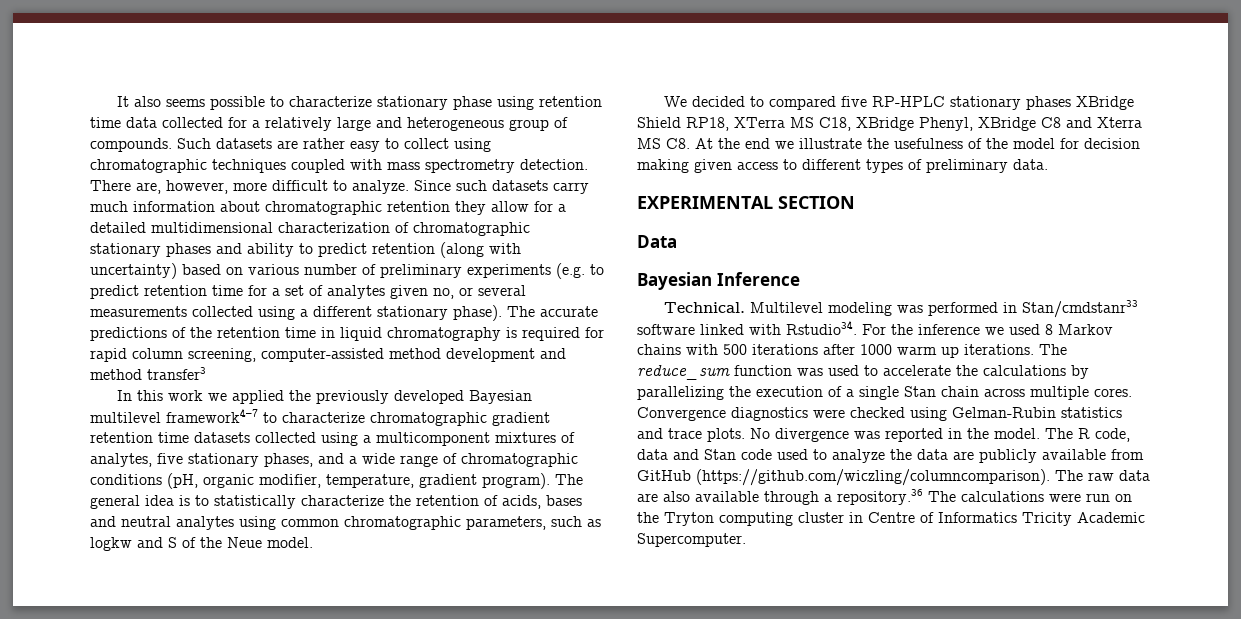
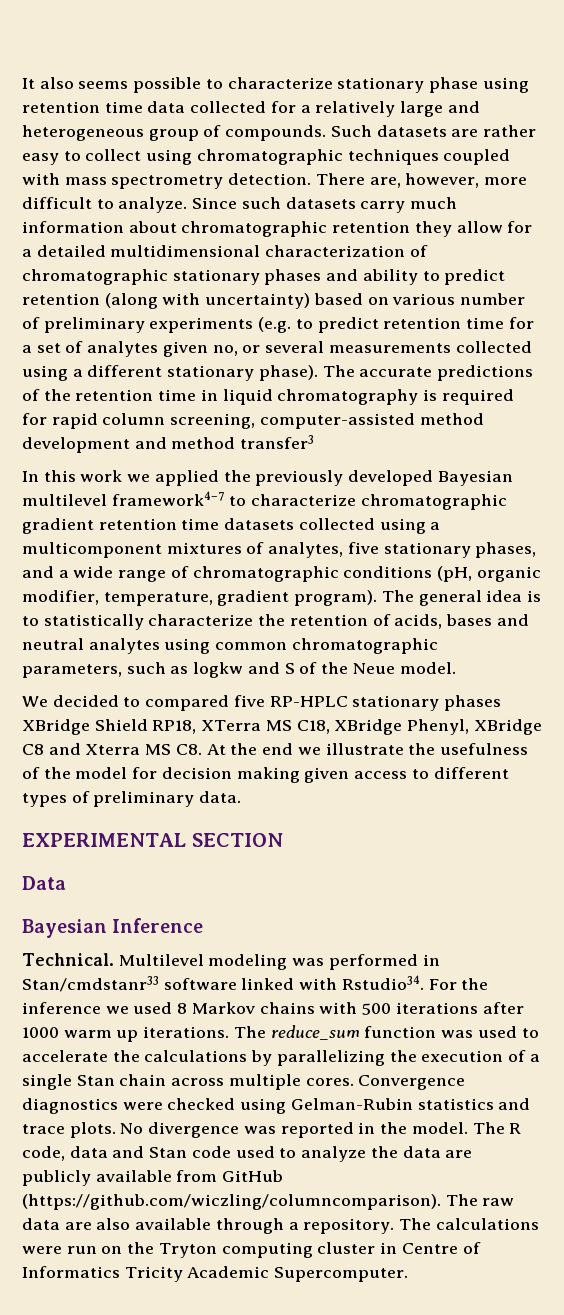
[837,489,923,505] repository.36 -> [303,1218,395,1234] repository.

